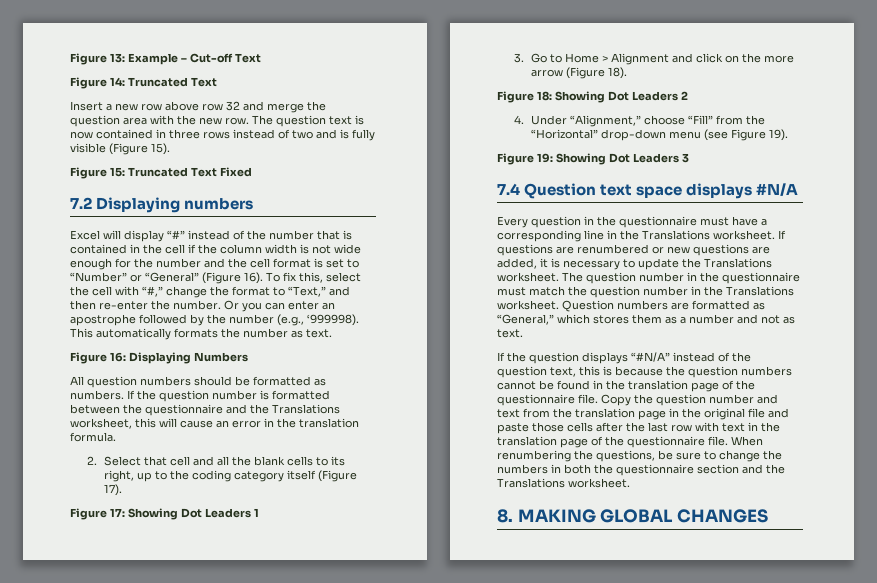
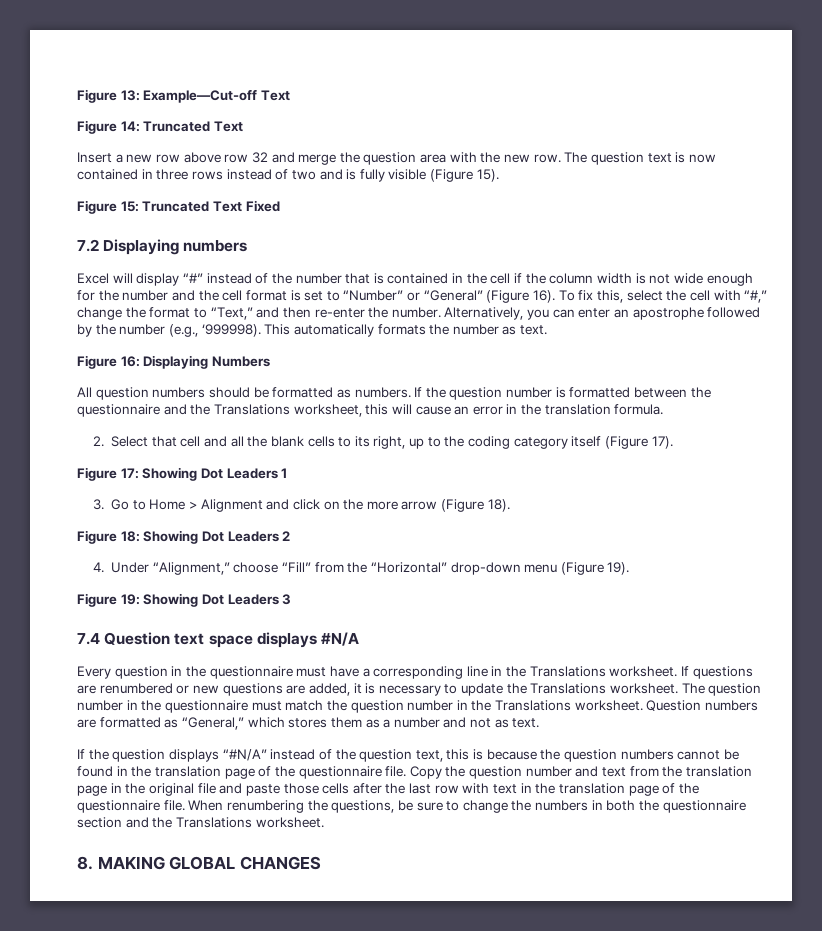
[128,53,233,65] Example – Cut-off -> [143,90,258,103] Example—Cut-off
[224,300,239,310] Or -> [444,307,524,320] Alternatively,
[704,129,767,141] (see Figure -> [560,562,604,575] (Figure

